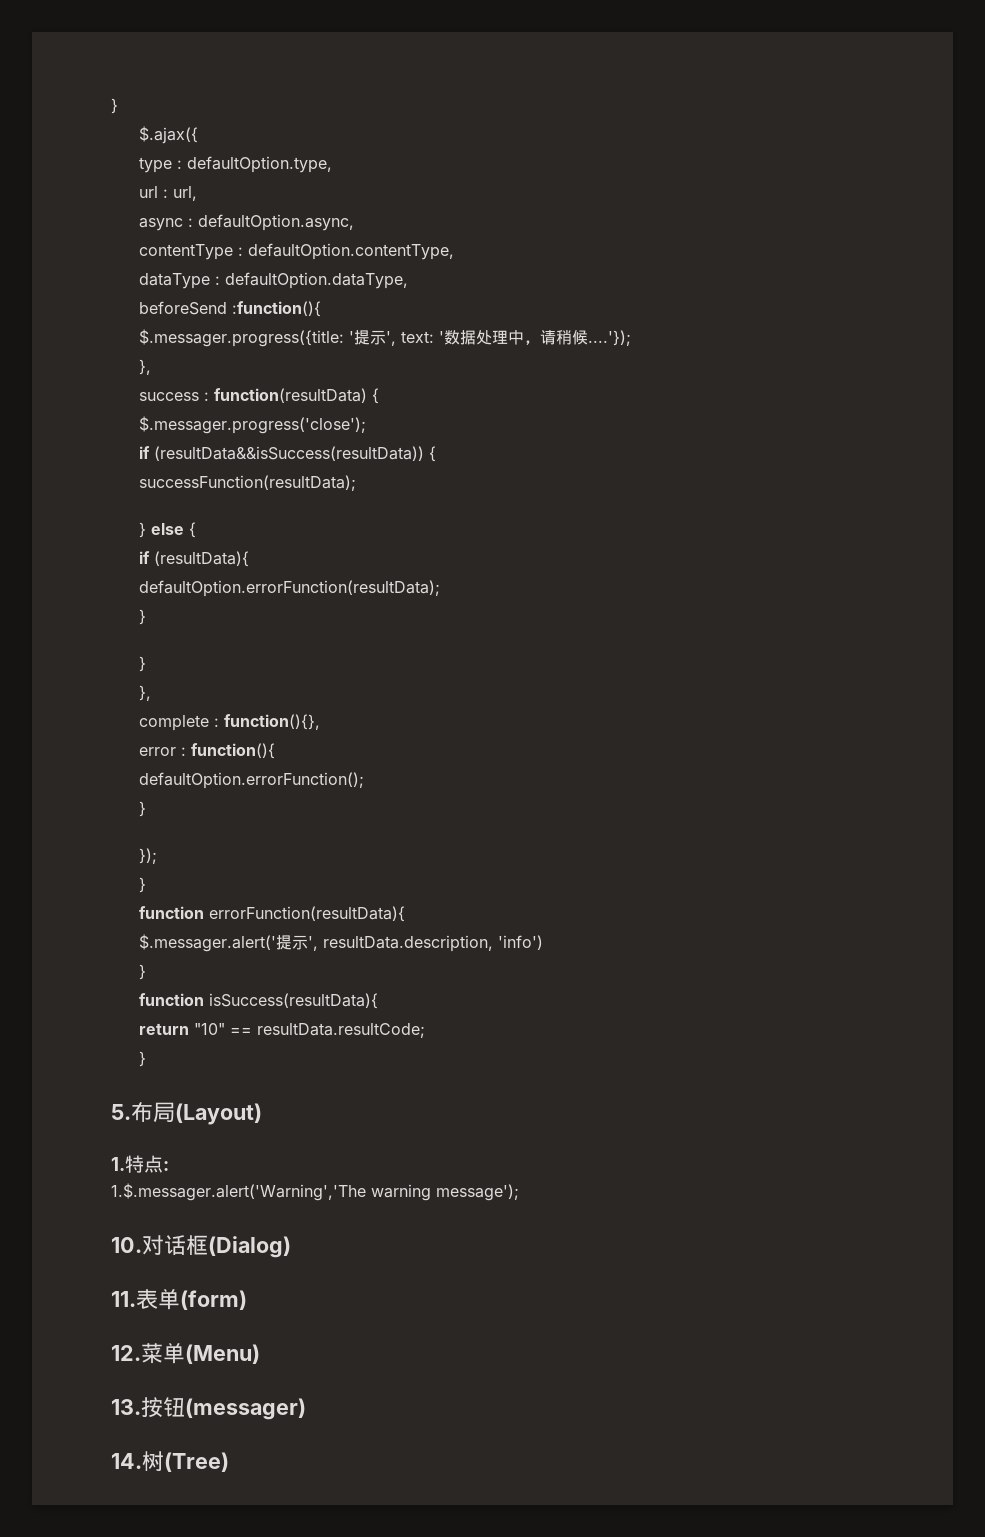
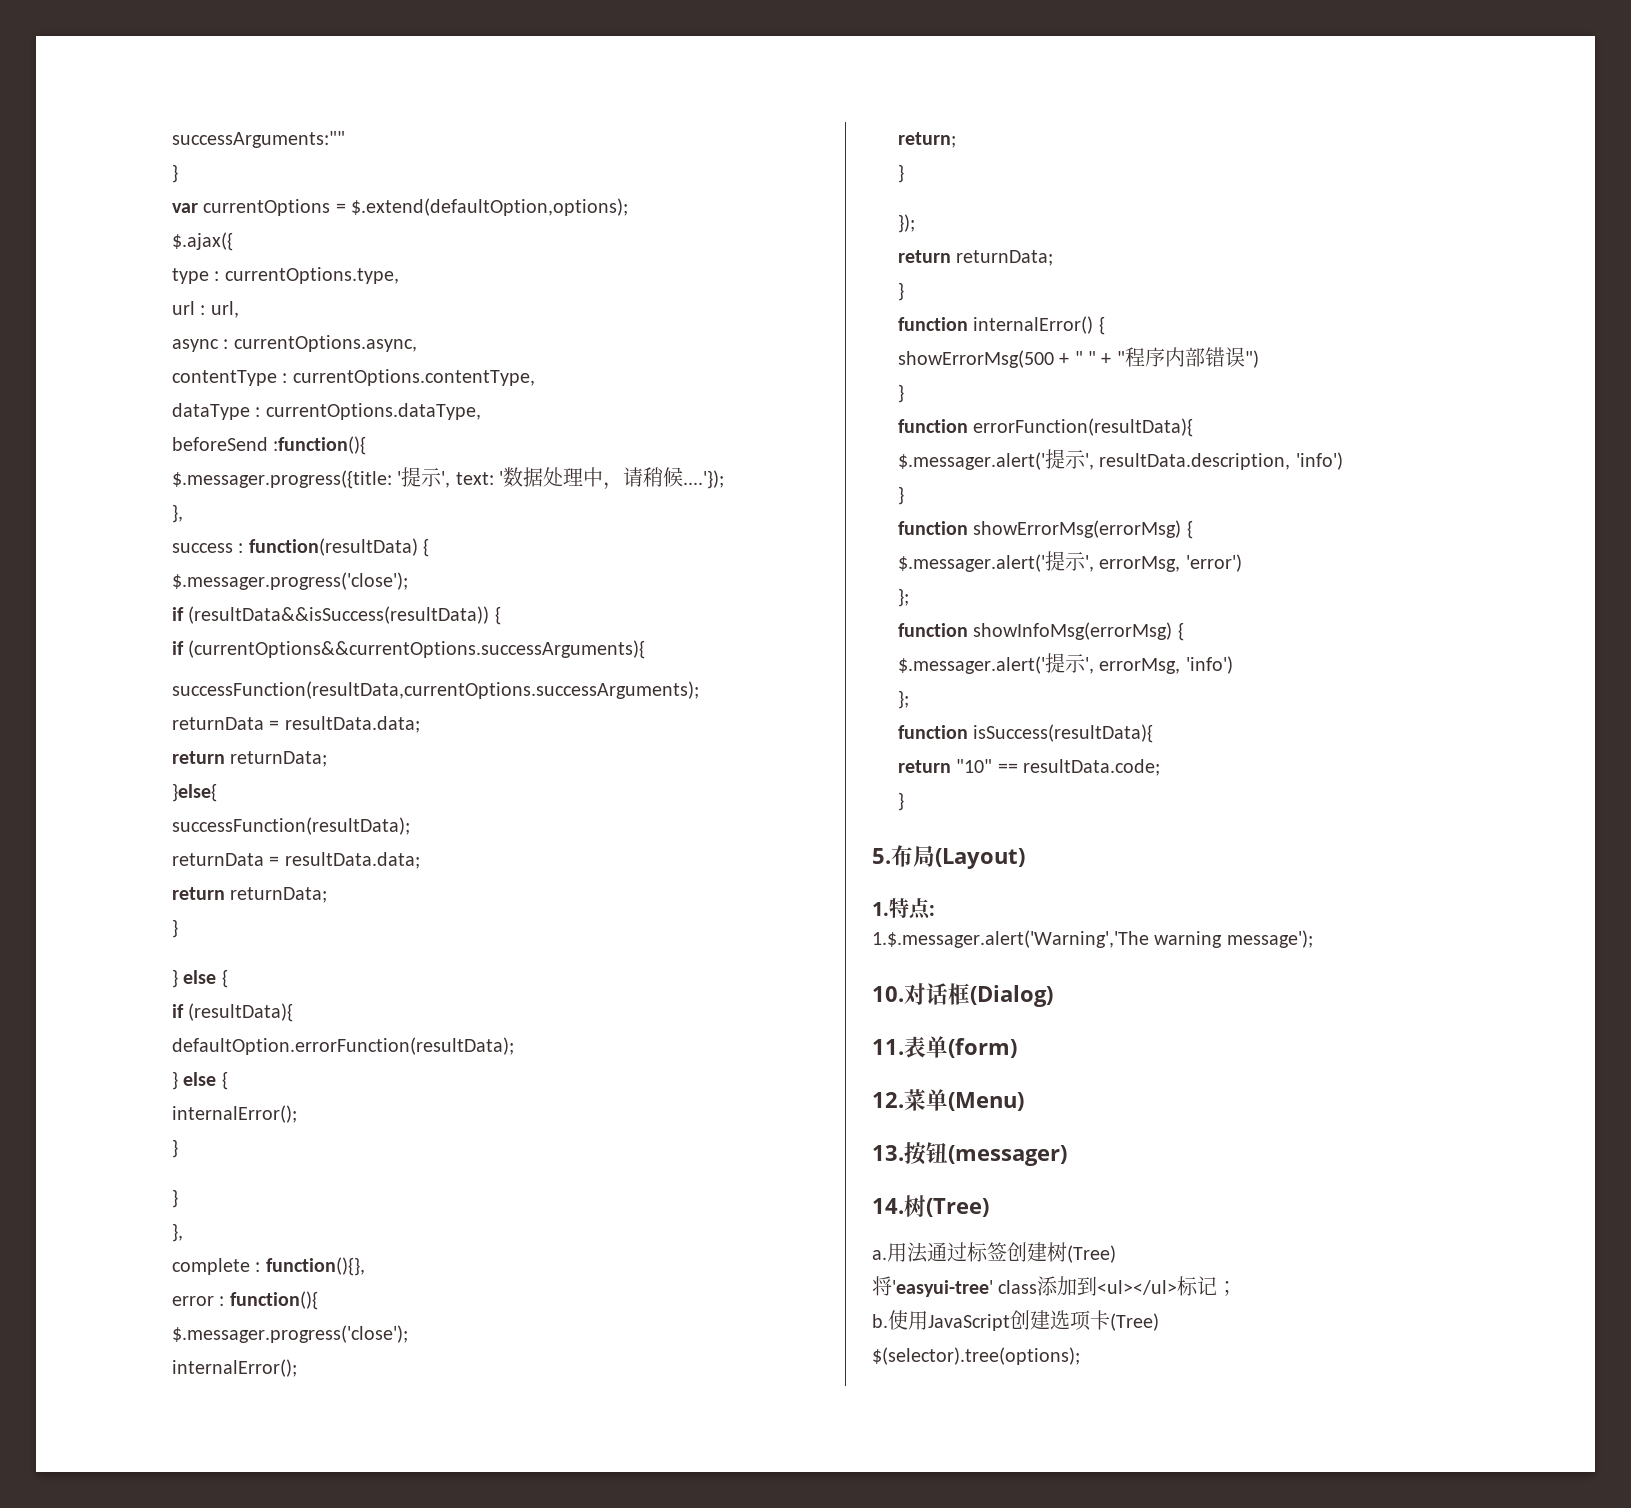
[111,98,118,114] } -> [171,131,345,148] [171,164,178,183] [171,198,629,216] successArguments:"" // } // var currentOptions = $.extend(defaultOption,options);
[186,156,332,173] defaultOption.type, -> [224,267,399,284] currentOptions.type,
[197,214,354,231] defaultOption.async, -> [233,335,417,352] currentOptions.async,
[247,243,454,260] defaultOption.contentType, -> [292,369,535,386] currentOptions.contentType,
[224,272,408,289] defaultOption.dataType, -> [265,403,481,420] currentOptions.dataType,
[138,475,356,491] successFunction(resultData); -> [171,640,646,659] [171,681,699,699] [171,716,420,733] [171,751,328,767] [171,783,217,802] [171,817,410,835] [171,852,420,869] [171,887,328,903] [171,919,178,938] if (currentOptions&&currentOptions.successArguments){ // successFunction(resultData,currentOptions.successArguments); // returnData = resultData.data; // return returnData; // }else{ // successFunction(resultData); // returnData = resultData.data; // return returnData; // }
(440, 588) none -> [171,1071,228,1090] [171,1105,297,1123] // } else { // internalError();
[138,772,364,789] defaultOption.errorFunction(); -> [171,1325,408,1343] [171,1359,297,1377] [897,132,956,148] $.messager.progress('close'); // internalError(); // return;
(157, 856) none -> [897,250,1054,266] [897,282,904,301] [897,316,1105,335] [897,347,1259,368] // return returnData; // } // function internalError() { // showErrorMsg(500 + " " + "程序内部错误")
(146, 972) none -> [897,520,1193,539] [897,551,1242,572] [897,588,909,607] [897,622,1184,641] [897,653,1233,674] [897,690,909,709] // function showErrorMsg(errorMsg) { // $.messager.alert('提示', errorMsg, 'error') // }; // function showInfoMsg(errorMsg) { // $.messager.alert('提示', errorMsg, 'info') // };
[256,1023,425,1038] resultData.resultCode; -> [1023,759,1161,776] resultData.code;
(229, 1462) none -> [872,1242,1116,1263] [872,1276,1238,1297] [872,1310,1159,1331] [872,1347,1080,1365] // a.用法通过标签创建树(Tree) // 将'easyui-tree' class添加到<ul></ul>标记； // b.使用JavaScript创建选项卡(Tree) // $(selector).tree(options);

